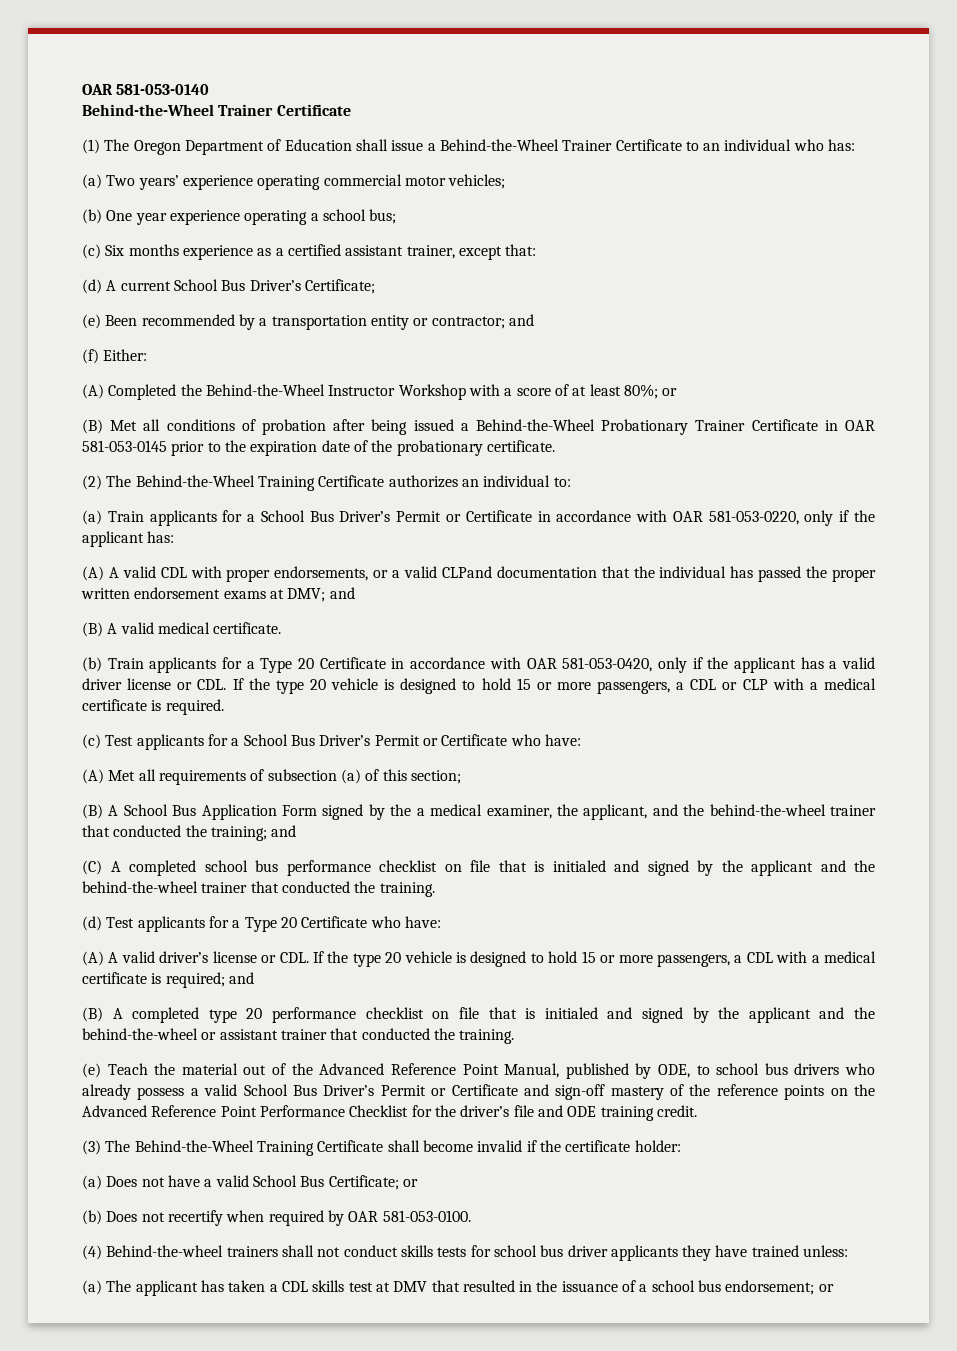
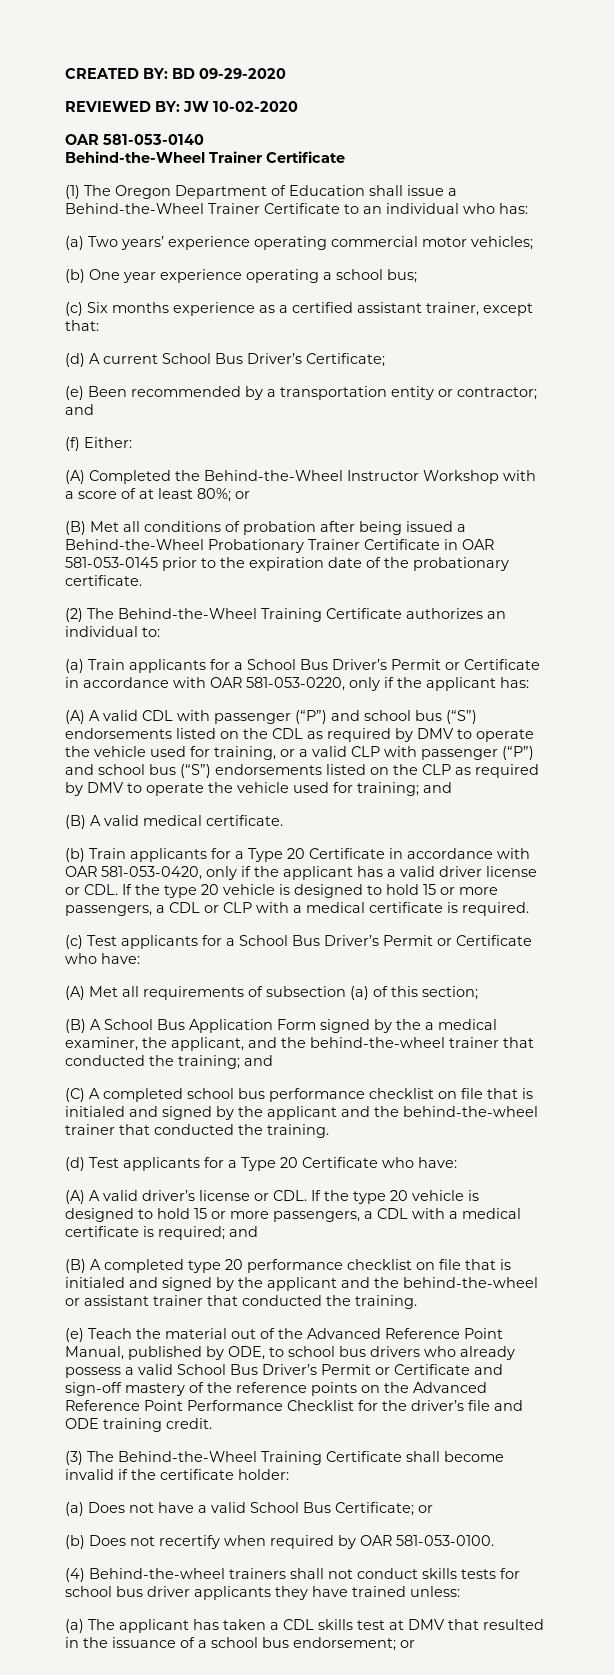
(82, 89) none -> [65,68,286,79] [65,101,298,112] CREATED BY: BD 09-29-2020 // REVIEWED BY: JW 10-02-2020 //
[226,566,877,582] [81,587,326,602] proper endorsements, or a valid CLPand documentation that the individual has passed the proper written endorsement exams at DMV; -> [214,710,477,724] [65,728,534,742] [65,746,534,760] [65,764,539,778] [65,782,419,796] passenger (“P”) and school bus (“S”) endorsements listed on the CDL as required by DMV to operate the vehicle used for training, or a valid CLP with passenger (“P”) and school bus (“S”) endorsements listed on the CLP as required by DMV to operate the vehicle used for training;

